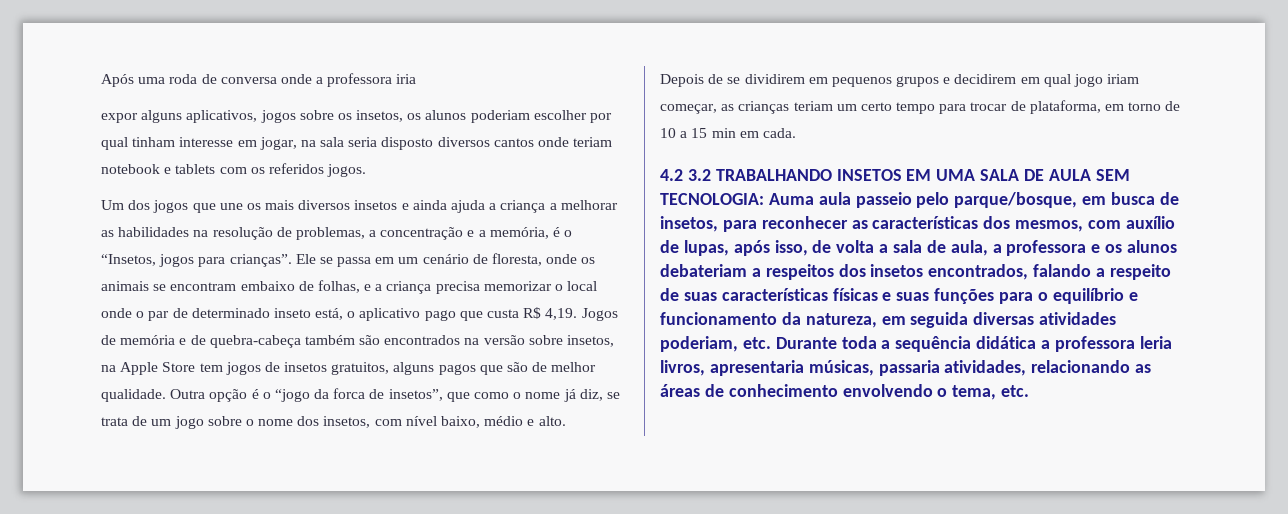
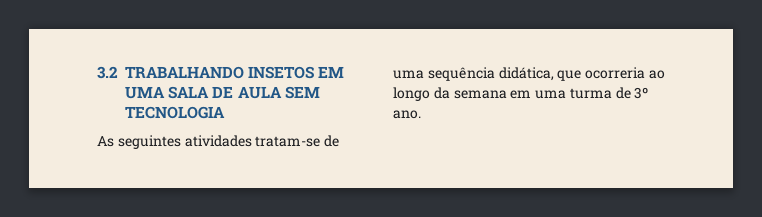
[101,73,417,87] [101,110,613,123] [101,137,613,150] [101,163,367,177] [101,200,618,213] [101,227,573,240] [101,253,596,267] [101,280,598,294] [101,307,618,321] [101,335,615,348] [101,362,597,375] [101,388,620,402] [101,416,566,429] [660,74,1140,87] [660,100,1181,114] [660,128,796,138] [660,169,683,181] Após uma roda de conversa onde a professora iria // expor alguns aplicativos, jogos sobre os insetos, os alunos poderiam escolher por qual tinham interesse em jogar, na sala seria disposto diversos cantos onde teriam notebook e tablets com os referidos jogos. // Um dos jogos que une os mais diversos insetos e ainda ajuda a criança a melhorar as habilidades na resolução de problemas, a concentração e a memória, é o “Insetos, jogos para crianças”. Ele se passa em um cenário de floresta, onde os animais se encontram embaixo de folhas, e a criança precisa memorizar o local onde o par de determinado inseto está, o aplicativo pago que custa R$ 4,19. Jogos de memória e de quebra-cabeça também são encontrados na versão sobre insetos, na Apple Store tem jogos de insetos gratuitos, alguns pagos que são de melhor qualidade. Outra opção é o “jogo da forca de insetos”, que como o nome já diz, se trata de um jogo sobre o nome dos insetos, com nível baixo, médio e alto. // Depois de se dividirem em pequenos grupos e decidirem em qual jogo iriam começar, as crianças teriam um certo tempo para trocar de plataforma, em torno de 10 a 15 min em cada. // 4.2 -> (97, 72) none
[660,192,1179,208] [660,216,1175,232] [660,240,1178,256] [660,264,1171,280] [660,288,1138,304] [660,312,1117,328] [660,336,1172,352] [660,360,1152,376] [660,384,1030,400] TECNOLOGIA: Auma aula passeio pelo parque/bosque, em busca de insetos, para reconhecer as características dos mesmos, com auxílio de lupas, após isso, de volta a sala de aula, a professora e os alunos debateriam a respeitos dos insetos encontrados, falando a respeito de suas características físicas e suas funções para o equilíbrio e funcionamento da natureza, em seguida diversas atividades poderiam, etc. Durante toda a sequência didática a professora leria livros, apresentaria músicas, passaria atividades, relacionando as áreas de conhecimento envolvendo o tema, etc. -> [125,106,225,119] [97,135,340,149] [393,67,665,81] [393,87,649,101] [393,110,421,119] TECNOLOGIA // As seguintes atividades tratam-se de uma sequência didática, que ocorreria ao longo da semana em uma turma de 3º ano.

